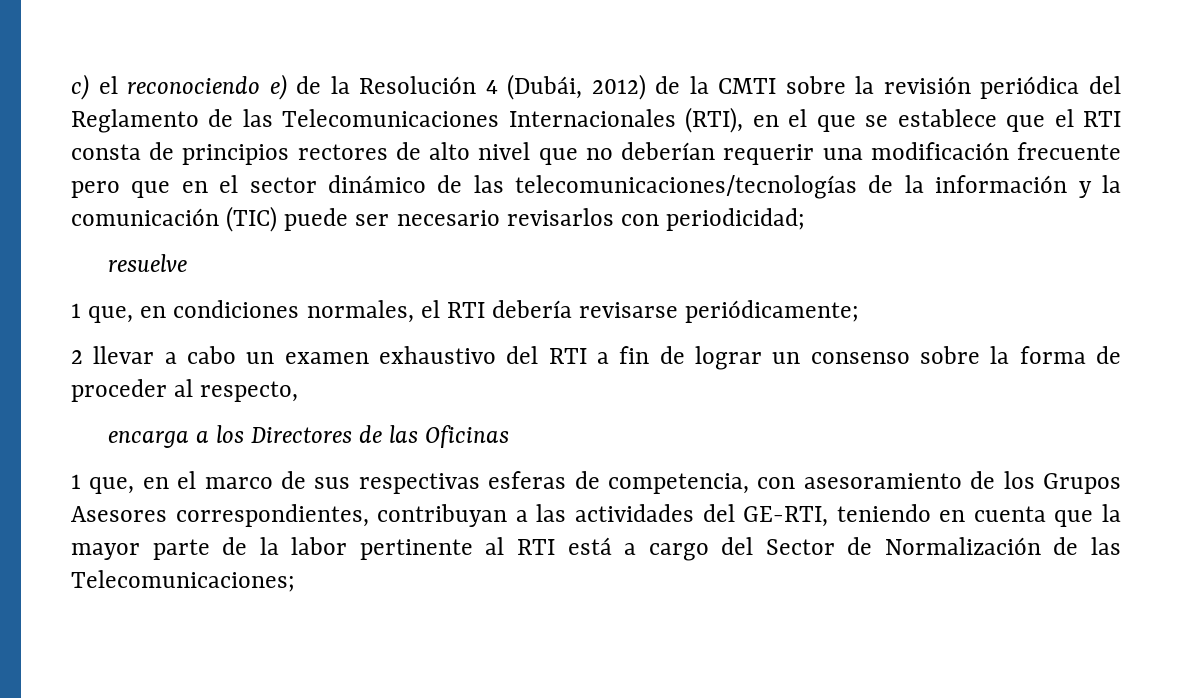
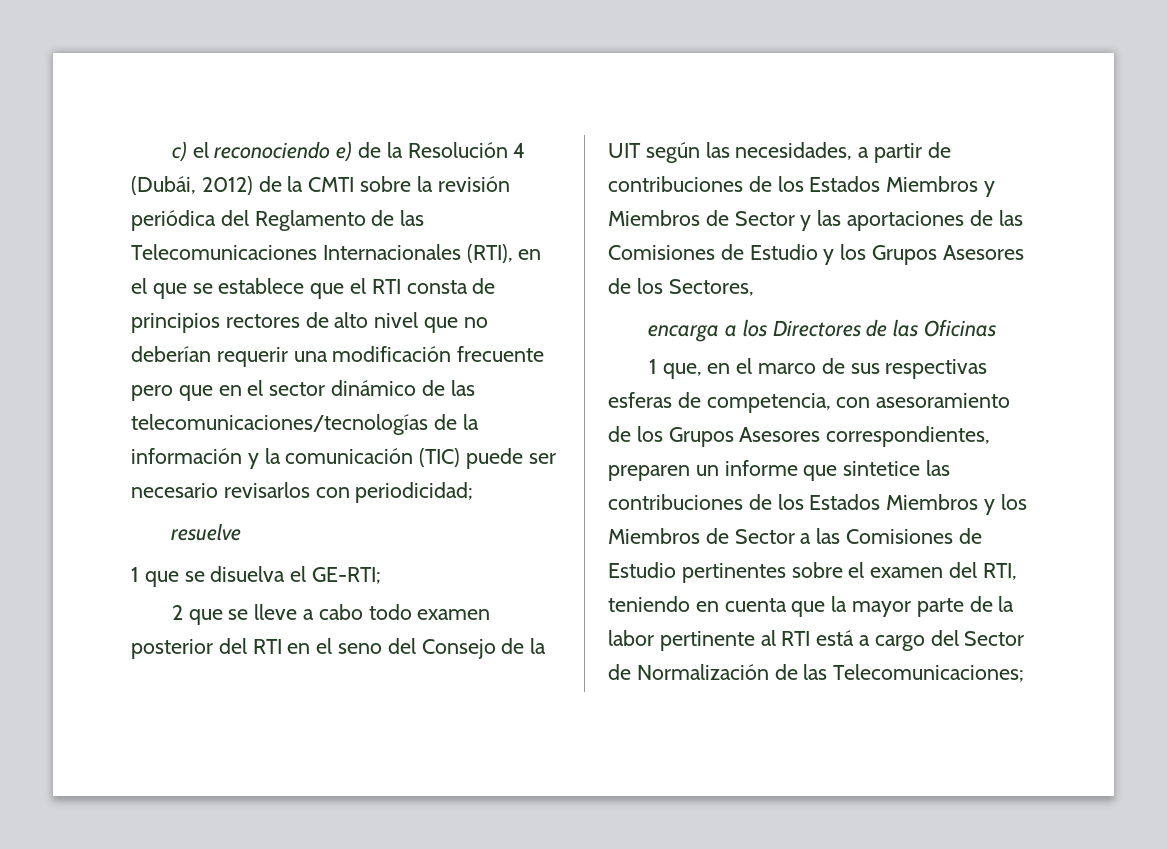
[88,300,860,323] [71,346,1122,370] [71,379,299,402] que, en condiciones normales, el RTI debería revisarse periódicamente; // 2 llevar a cabo un examen exhaustivo del RTI a fin de lograr un consenso sobre la forma de proceder al respecto, -> [144,566,382,587] [171,604,491,625] [131,638,547,659] [608,142,951,163] [608,176,996,197] [608,210,1023,231] [608,244,1024,265] [608,278,754,296] que se disuelva el GE-RTI; // 2 que se lleve a cabo todo examen posterior del RTI en el seno del Consejo de la UIT según las necesidades, a partir de contribuciones de los Estados Miembros y Miembros de Sector y las aportaciones de las Comisiones de Estudio y los Grupos Asesores de los Sectores,
[377,504,829,527] contribuyan a las actividades del GE-RTI, -> [608,460,951,481] [608,494,1027,515] [608,528,982,544] [608,562,1017,583] preparen un informe que sintetice las contribuciones de los Estados Miembros y los Miembros de Sector a las Comisiones de Estudio pertinentes sobre el examen del RTI,

